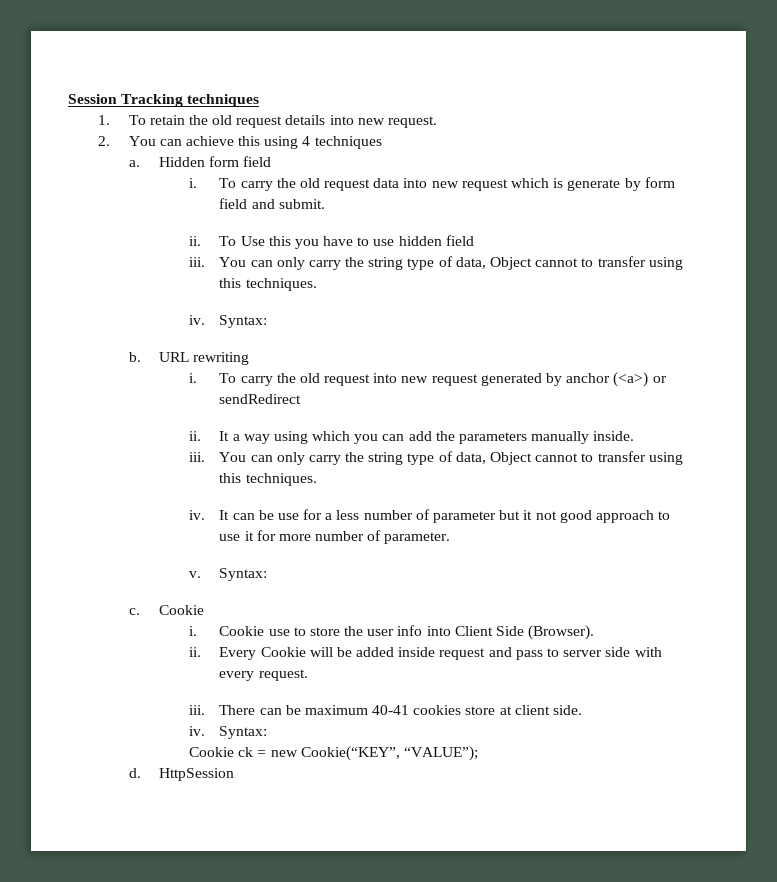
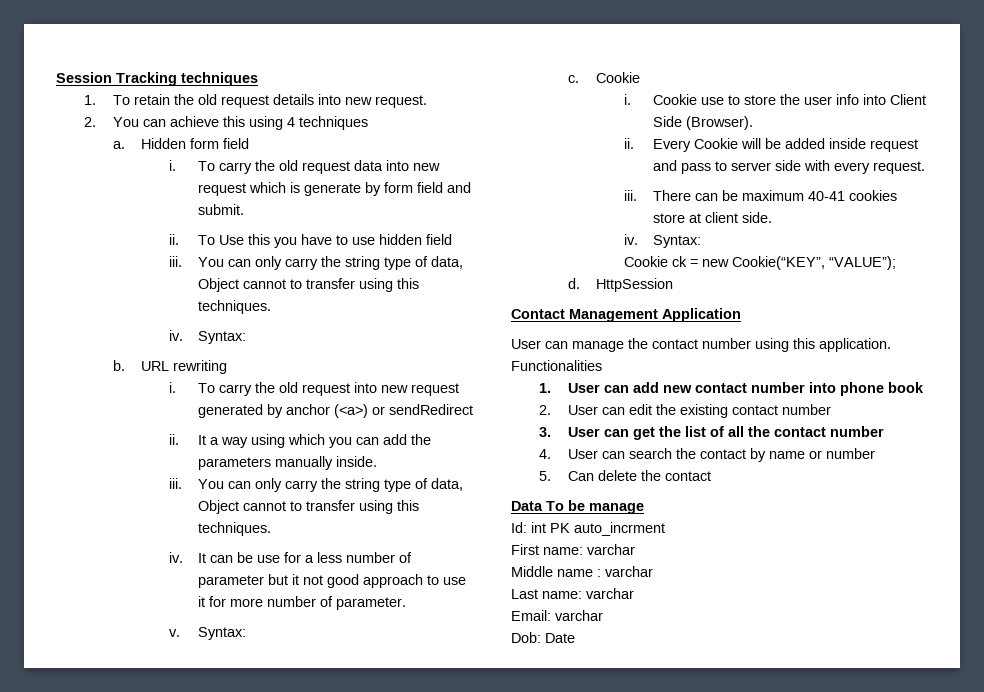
(234, 774) none -> [511,308,741,322] [511,338,891,352] [511,360,602,371] [539,382,924,396] [539,404,831,418] [539,426,884,440] [539,448,875,462] [539,470,711,481] [511,500,644,514] [511,522,665,536] [511,544,635,555] [511,566,653,577] [511,588,634,599] [511,610,603,621] [511,632,575,643] // Contact Management Application // User can manage the contact number using this application. Functionalities // 1. User can add new contact number into phone book // 2. User can edit the existing contact number // 3. User can get the list of all the contact number // 4. User can search the contact by name or number // 5. Can delete the contact // Data To be manage // Id: int PK auto_incrment // First name: varchar // Middle name : varchar // Last name: varchar // Email: varchar // Dob: Date

